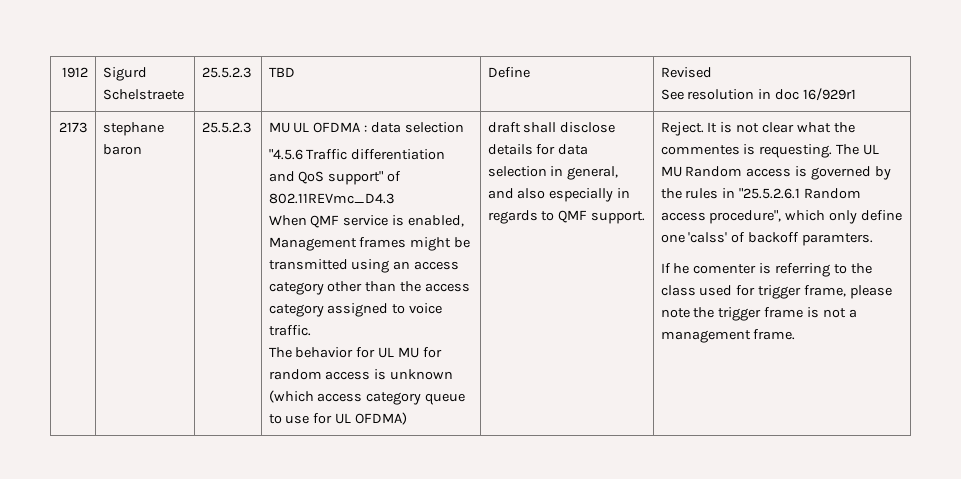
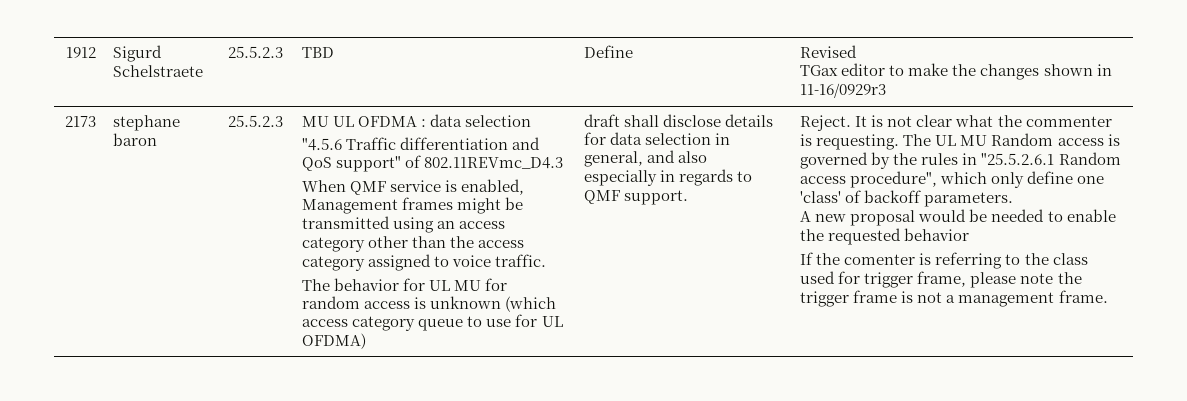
[660,88,857,101] See resolution in doc 16/929r1 -> [800,63,1112,80] [800,83,887,98] TGax editor to make the changes shown in 11-16/0929r3
[660,145,740,155] commentes -> [1025,116,1112,127] commenter
[688,232,728,243] 'calss' -> [800,191,842,203] 'class'
[802,233,874,246] paramters. -> [924,192,1014,207] [800,209,1116,226] [800,228,970,245] parameters. // A new proposal would be needed to enable the requested behavior
[673,263,690,274] he -> [816,253,841,265] the

